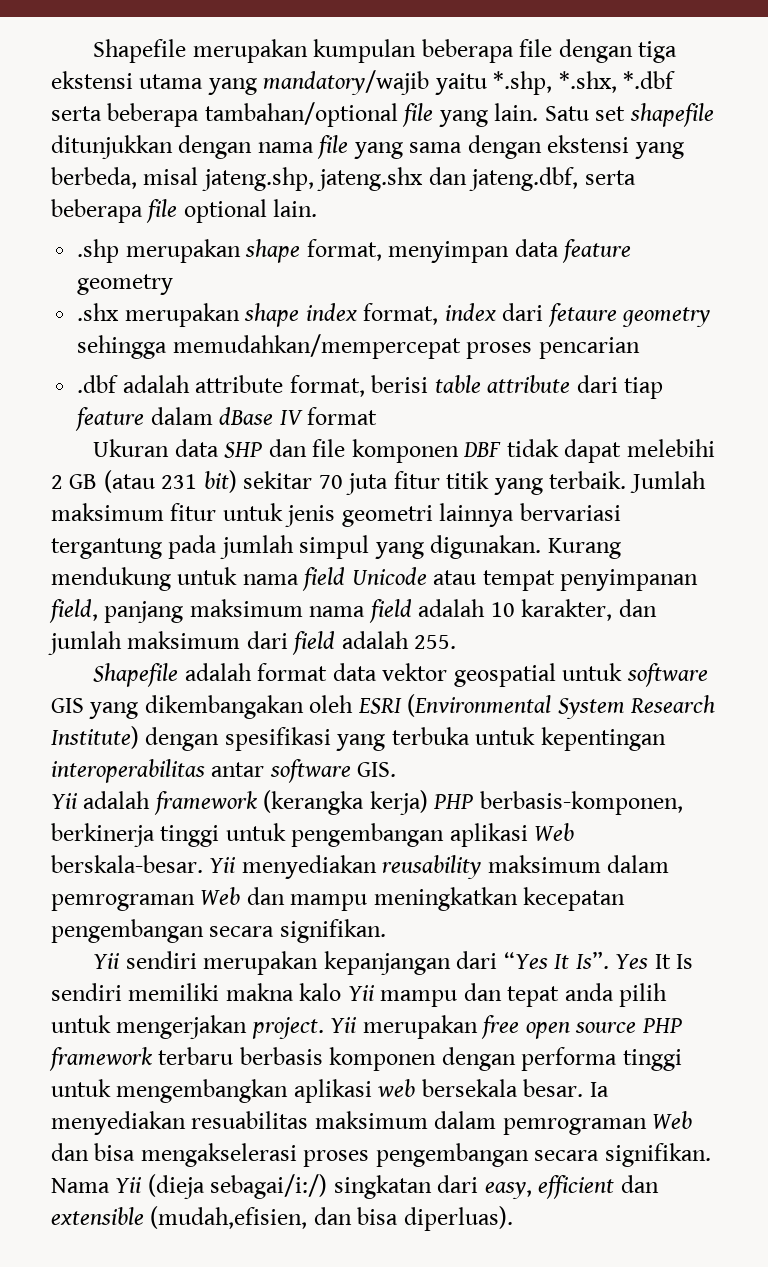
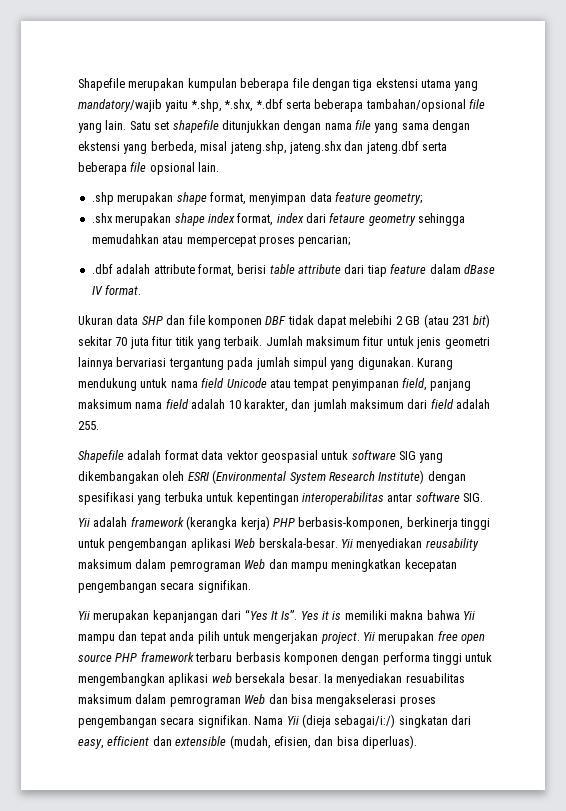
[204,102,398,127] tambahan/optional -> [365,99,466,112] tambahan/opsional
[469,167,579,191] jateng.dbf, -> [365,141,419,154] jateng.dbf
[183,199,267,223] optional -> [149,162,195,175] opsional
[77,274,174,295] geometry -> [374,193,423,205] geometry;
[172,334,640,359] memudahkan/mempercepat proses pencarian -> [91,234,351,247] memudahkan atau mempercepat proses pencarian;
[307,407,378,425] format -> [105,285,142,295] format.
[453,663,556,687] geospatial -> [260,450,318,463] geospasial
[51,698,84,713] GIS -> [399,451,416,460] SIG
[357,762,397,777] GIS. -> [463,493,483,502] SIG.
[125,951,197,969] sendiri -> (90, 615) none
[654,954,694,969] [51,983,122,1001] It Is sendiri -> [322,611,342,620] it is
[299,983,342,1001] kalo -> [426,610,460,620] bahwa
[150,1206,308,1229] (mudah,efisien, -> [229,735,311,749] (mudah, efisien,

